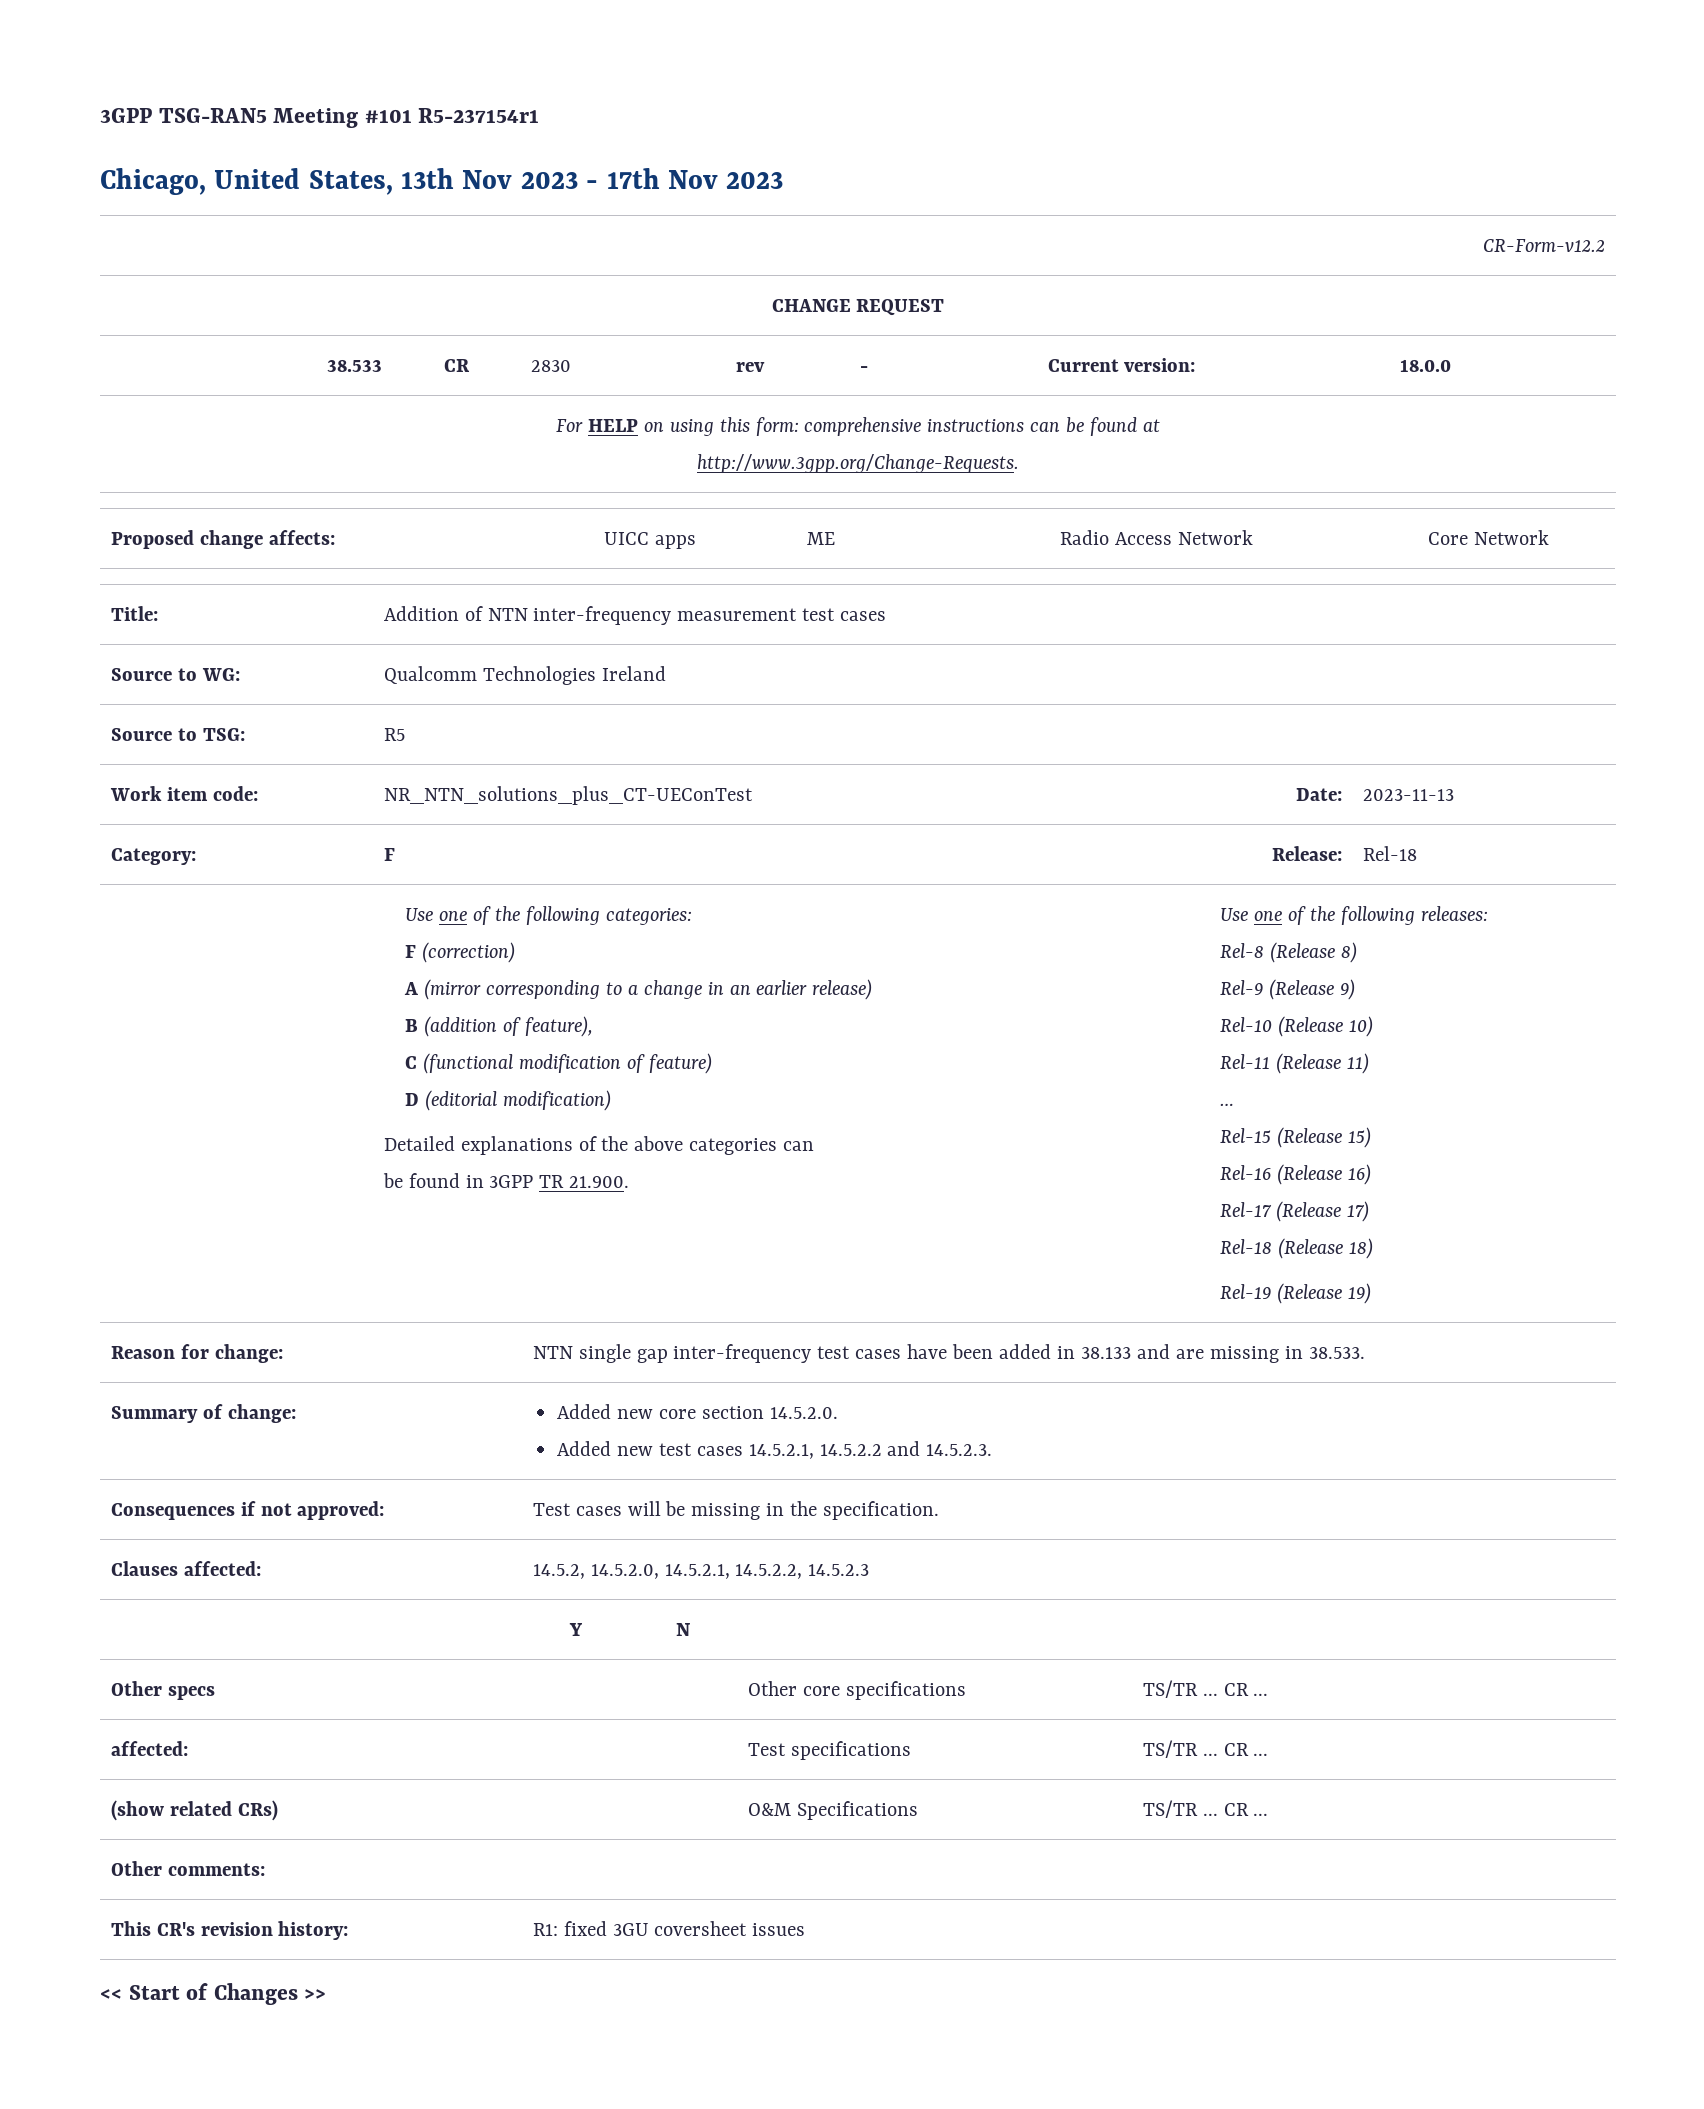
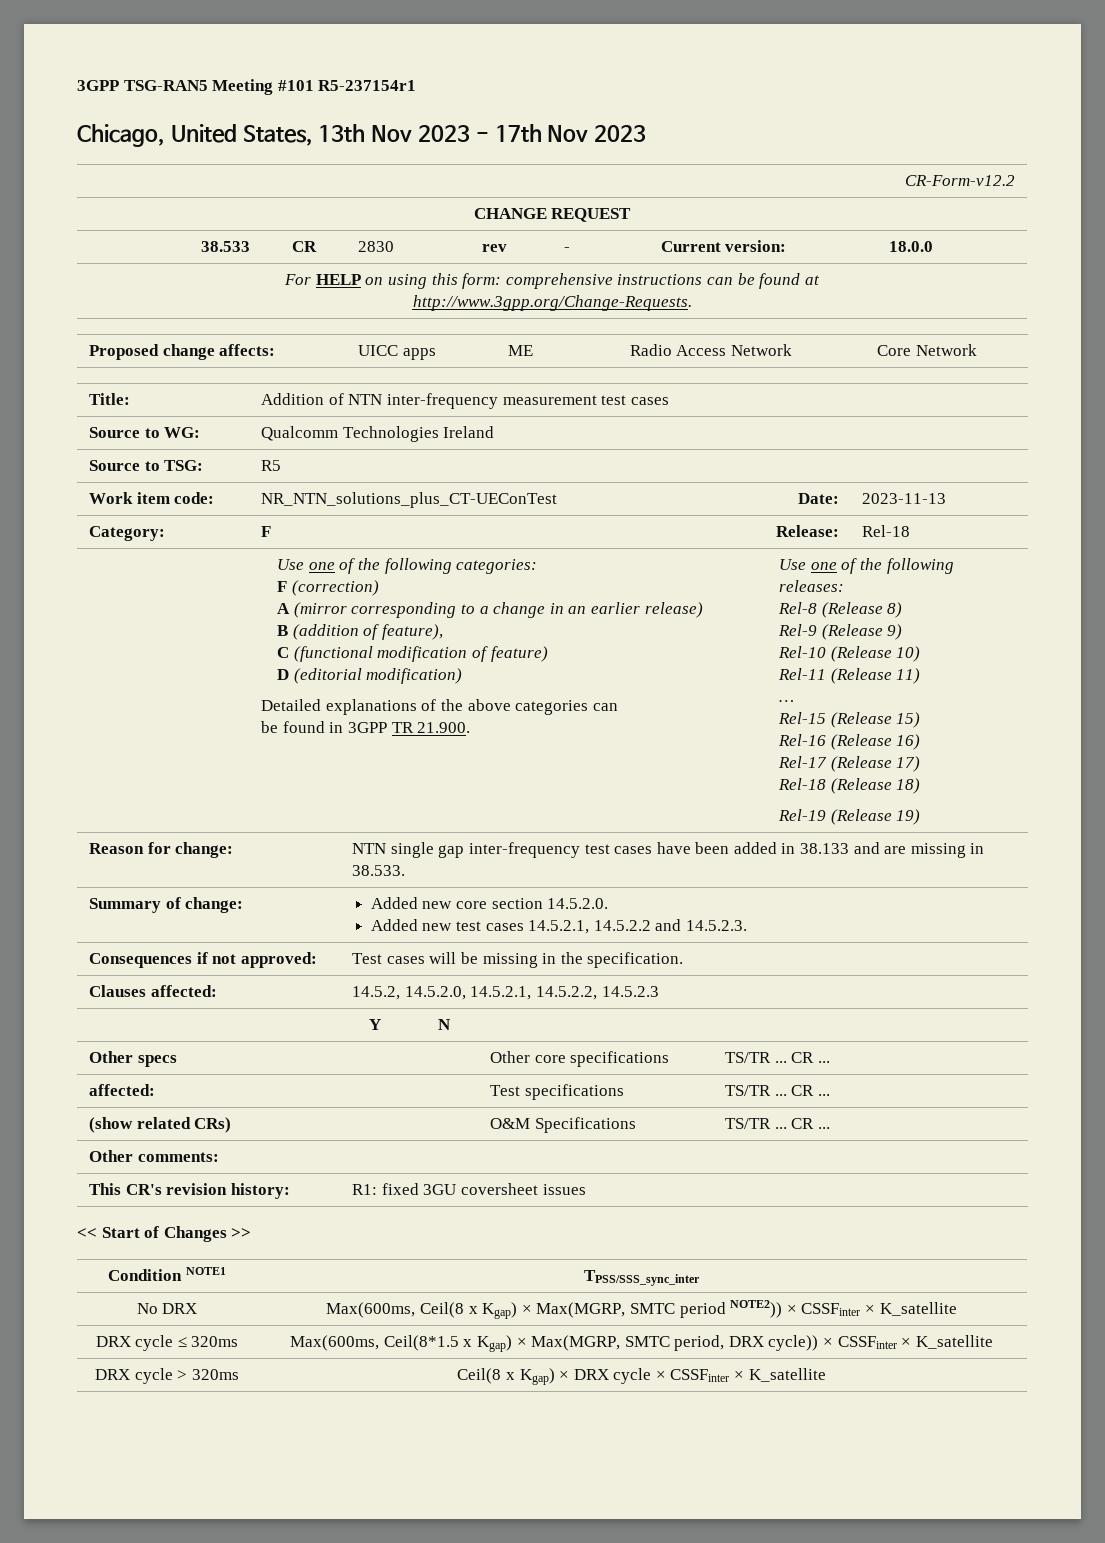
(327, 1994) none -> [108,1267,226,1281] [584,1270,700,1286] [136,1303,198,1314] [326,1300,957,1319] [95,1335,239,1351] [290,1335,993,1352] [95,1368,239,1384] [457,1368,826,1385] // Condition NOTE1 | TPSS/SSS_sync_inter // No DRX | Max(600ms, Ceil(8 x Kgap) × Max(MGRP, SMTC period NOTE2)) × CSSFinter × K_satellite // DRX cycle ≤ 320ms | Max(600ms, Ceil(8*1.5 x Kgap) × Max(MGRP, SMTC period, DRX cycle)) × CSSFinter × K_satellite // DRX cycle > 320ms | Ceil(8 x Kgap) × DRX cycle × CSSFinter × K_satellite

